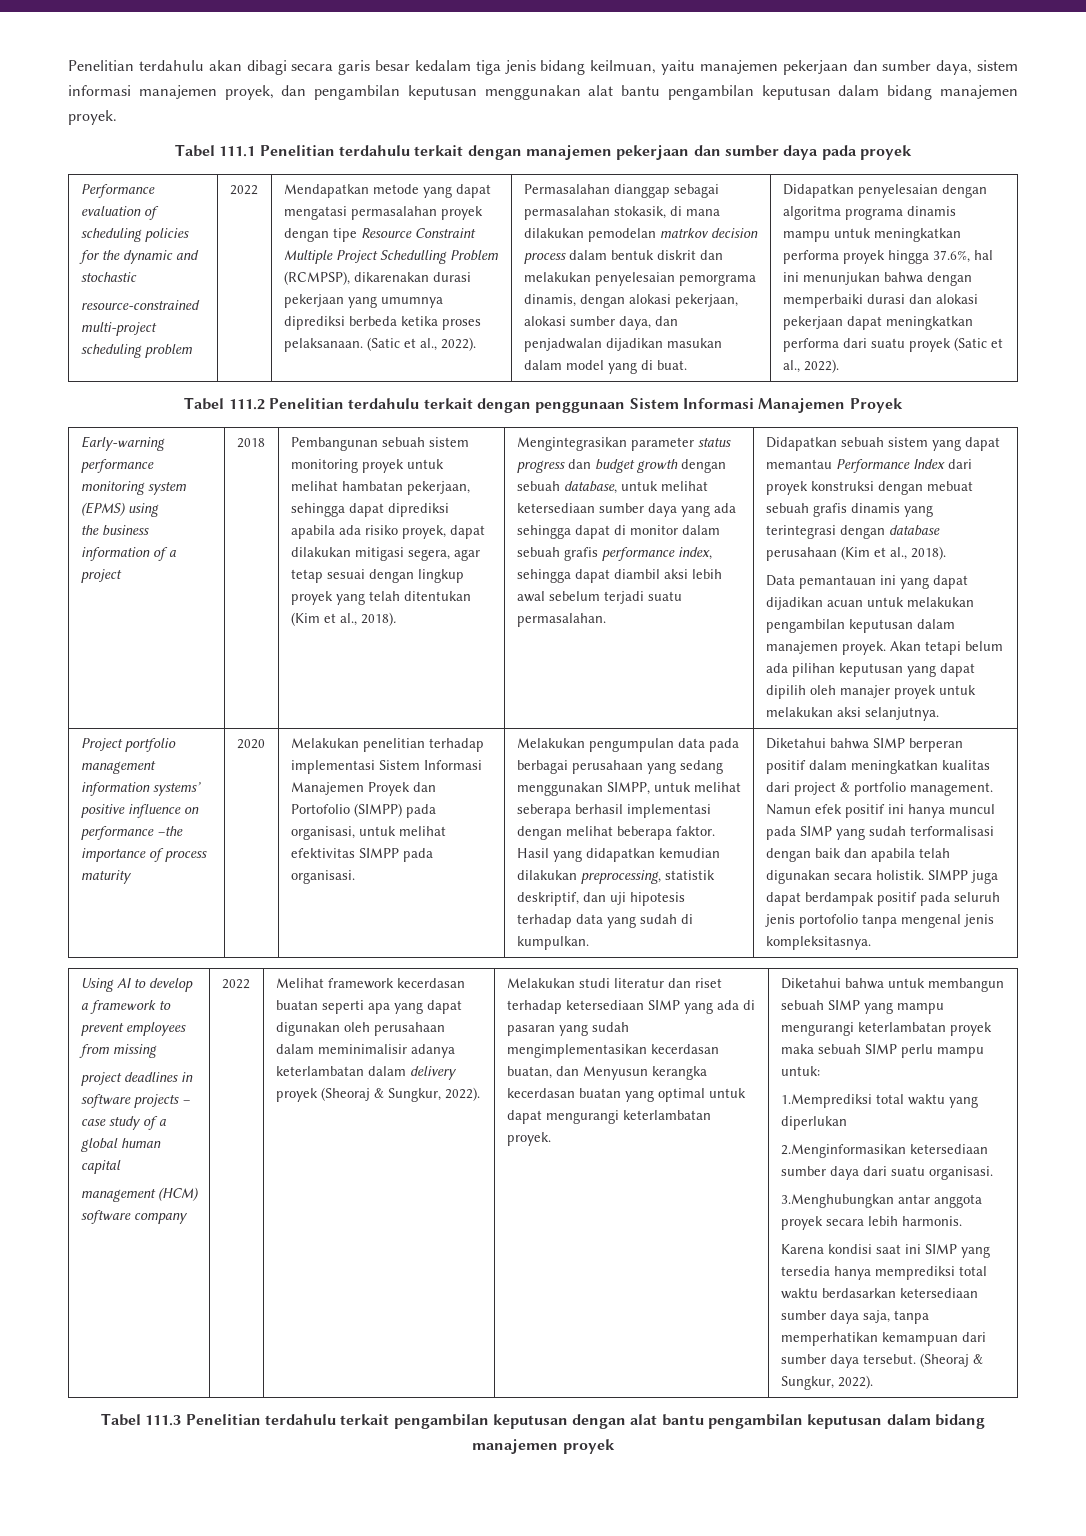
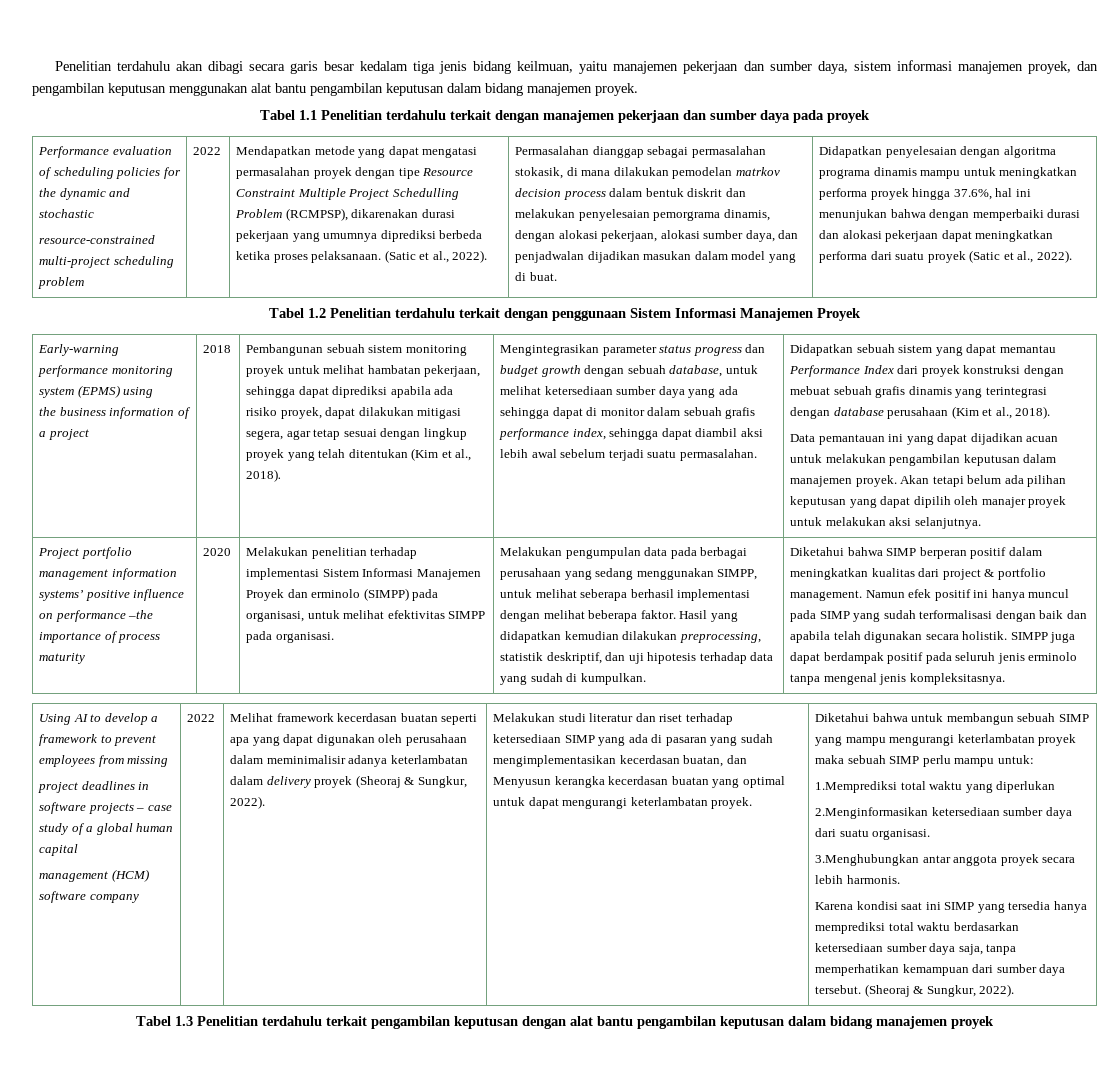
[219,146,256,157] 111.1 -> [299,110,317,120] 1.1
[228,399,265,410] 111.2 -> [308,308,326,318] 1.2
[290,804,350,814] Portofolio -> [311,589,361,598] erminolo
[798,914,858,928] portofolio -> [1028,652,1078,661] erminolo
[145,1415,182,1426] 111.3 -> [175,1016,193,1026] 1.3

